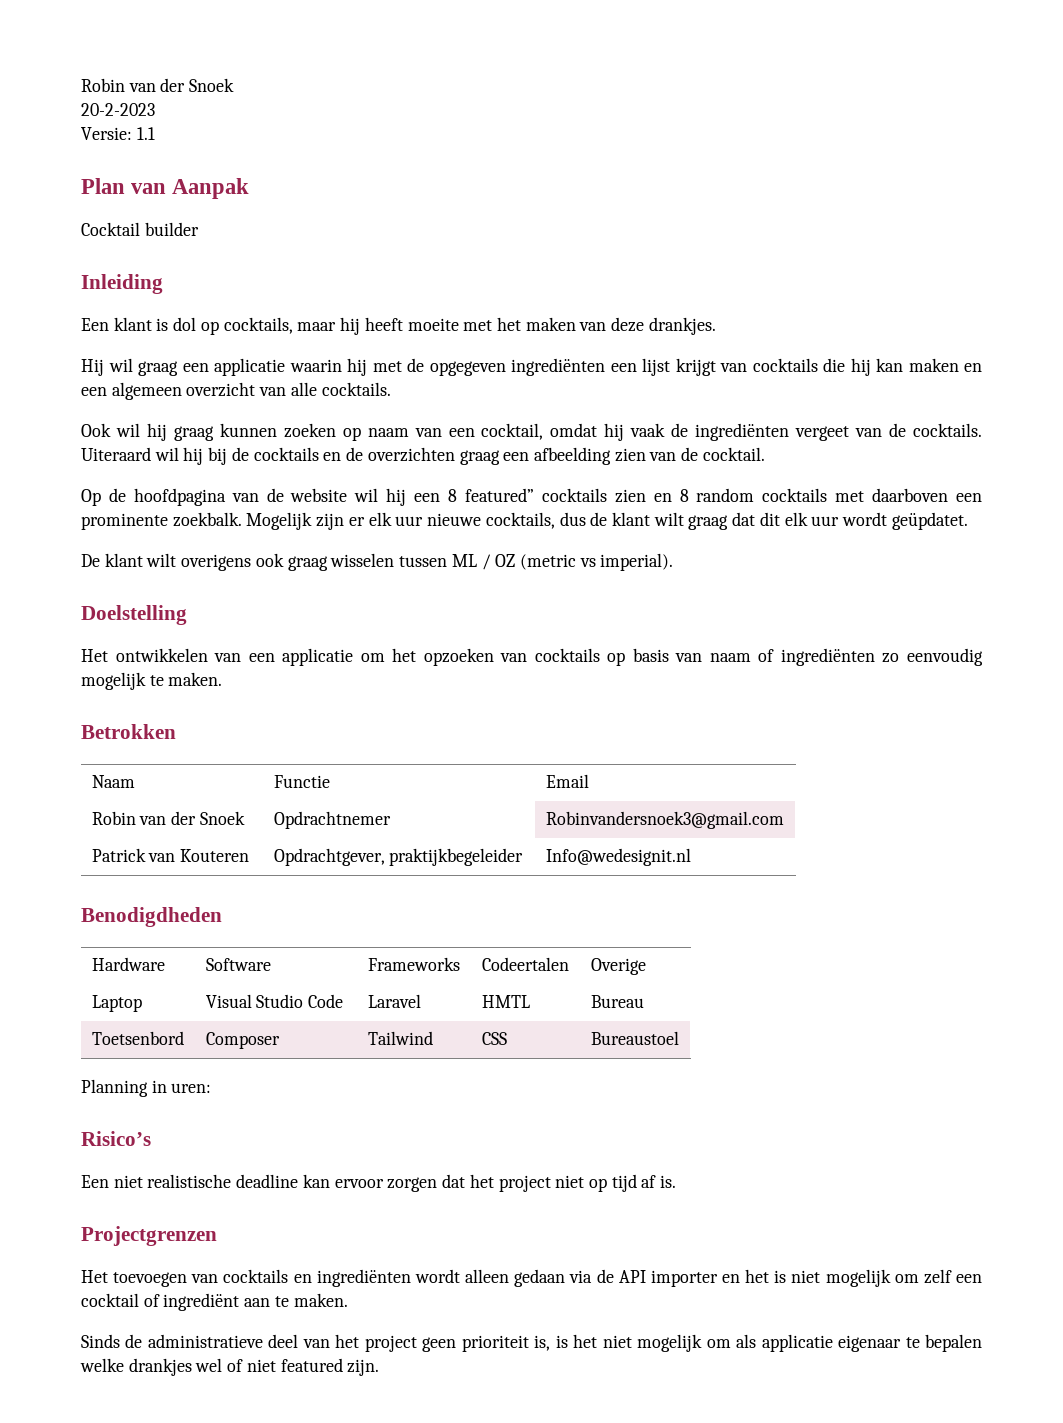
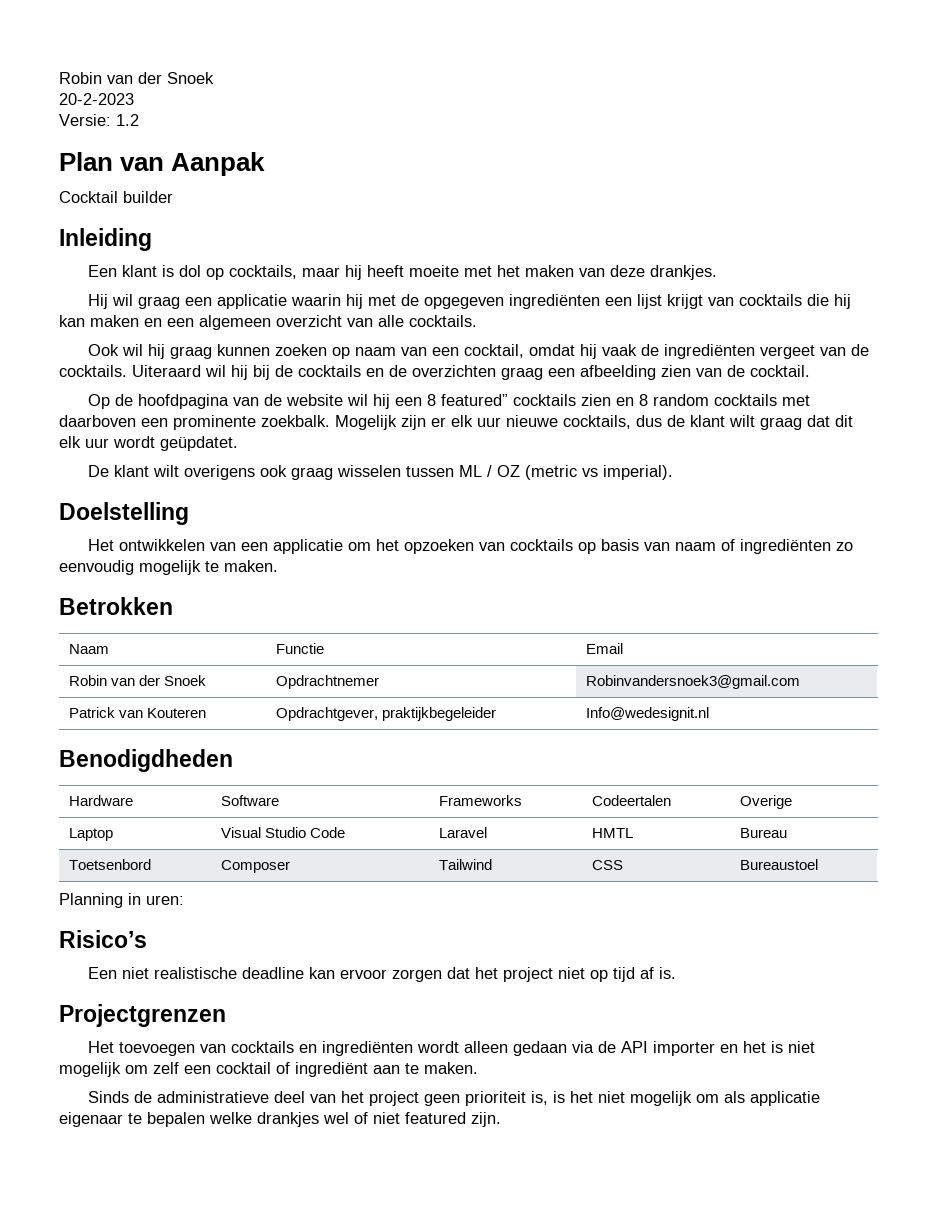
[136,127,155,140] 1.1 -> [116,114,139,126] 1.2

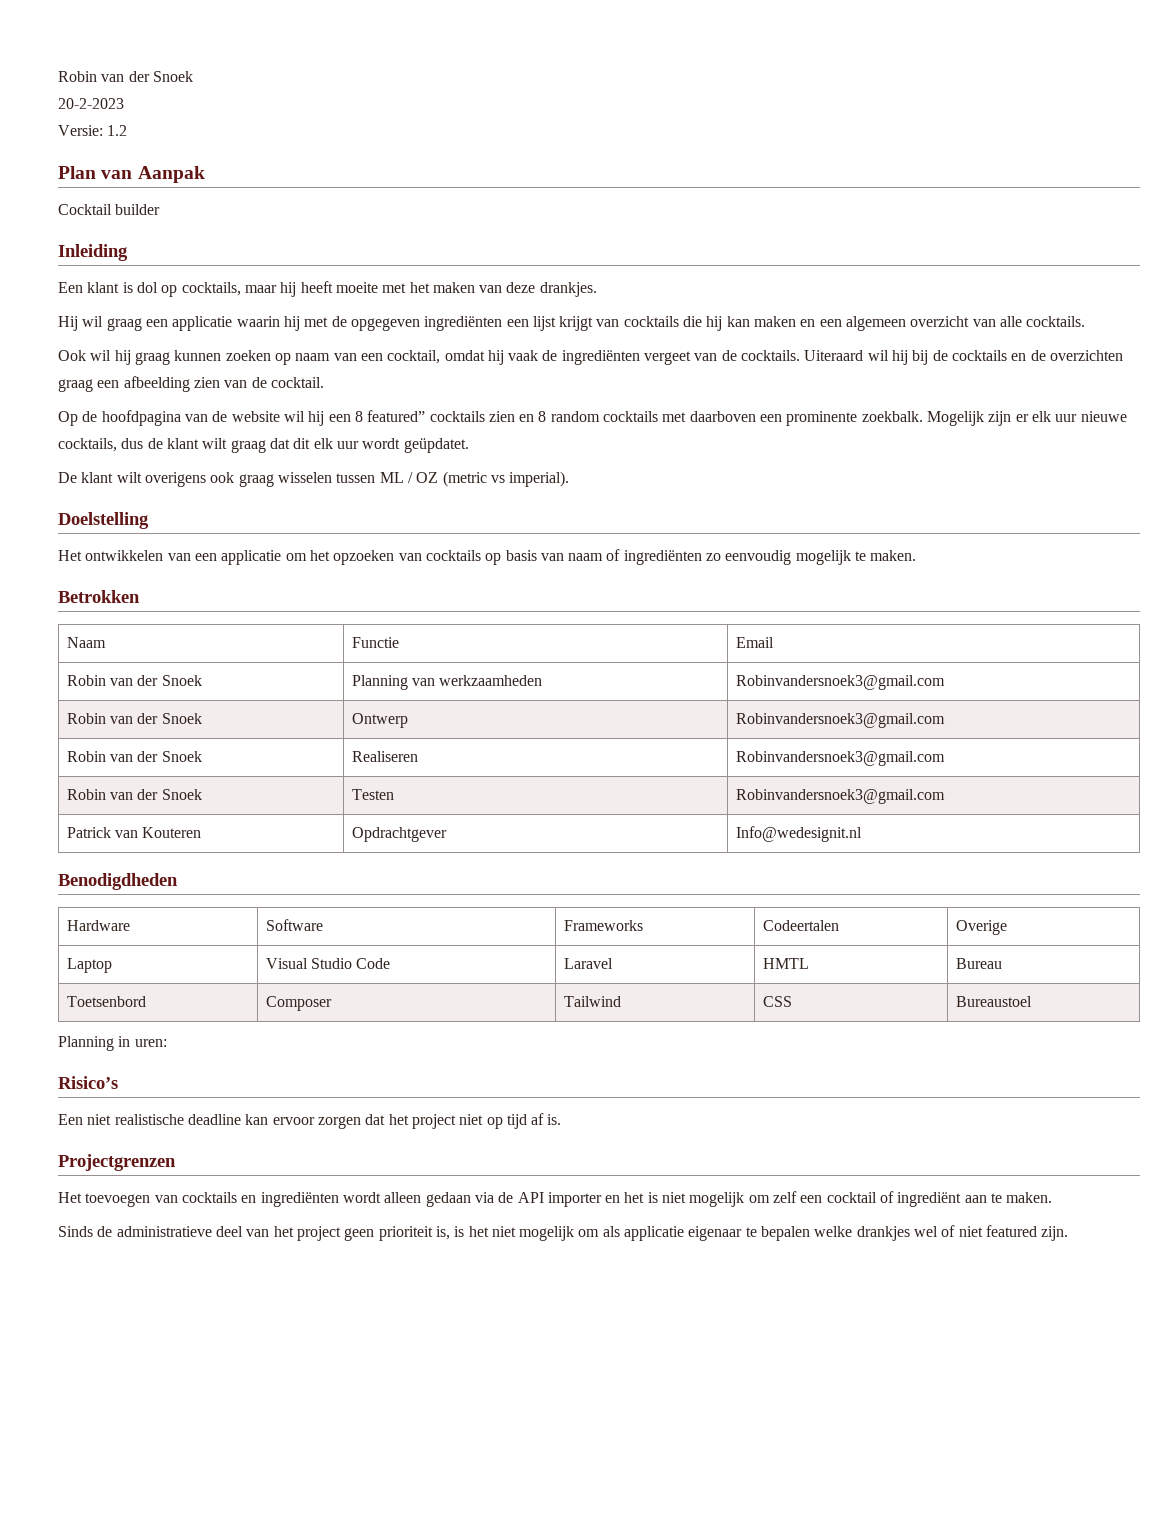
[276,675,380,689] Opdrachtnemer -> [351,675,543,690] [735,675,945,690] [66,713,202,724] [351,713,408,728] [735,713,945,728] [66,751,202,762] [351,751,418,762] [735,751,945,766] [66,789,202,800] [351,789,394,800] Planning van werkzaamheden | Robinvandersnoek3@gmail.com // Robin van der Snoek | Ontwerp | Robinvandersnoek3@gmail.com // Robin van der Snoek | Realiseren | Robinvandersnoek3@gmail.com // Robin van der Snoek | Testen
[276,707,497,721] Opdrachtgever, praktijkbegeleider -> [351,827,447,842] Opdrachtgever

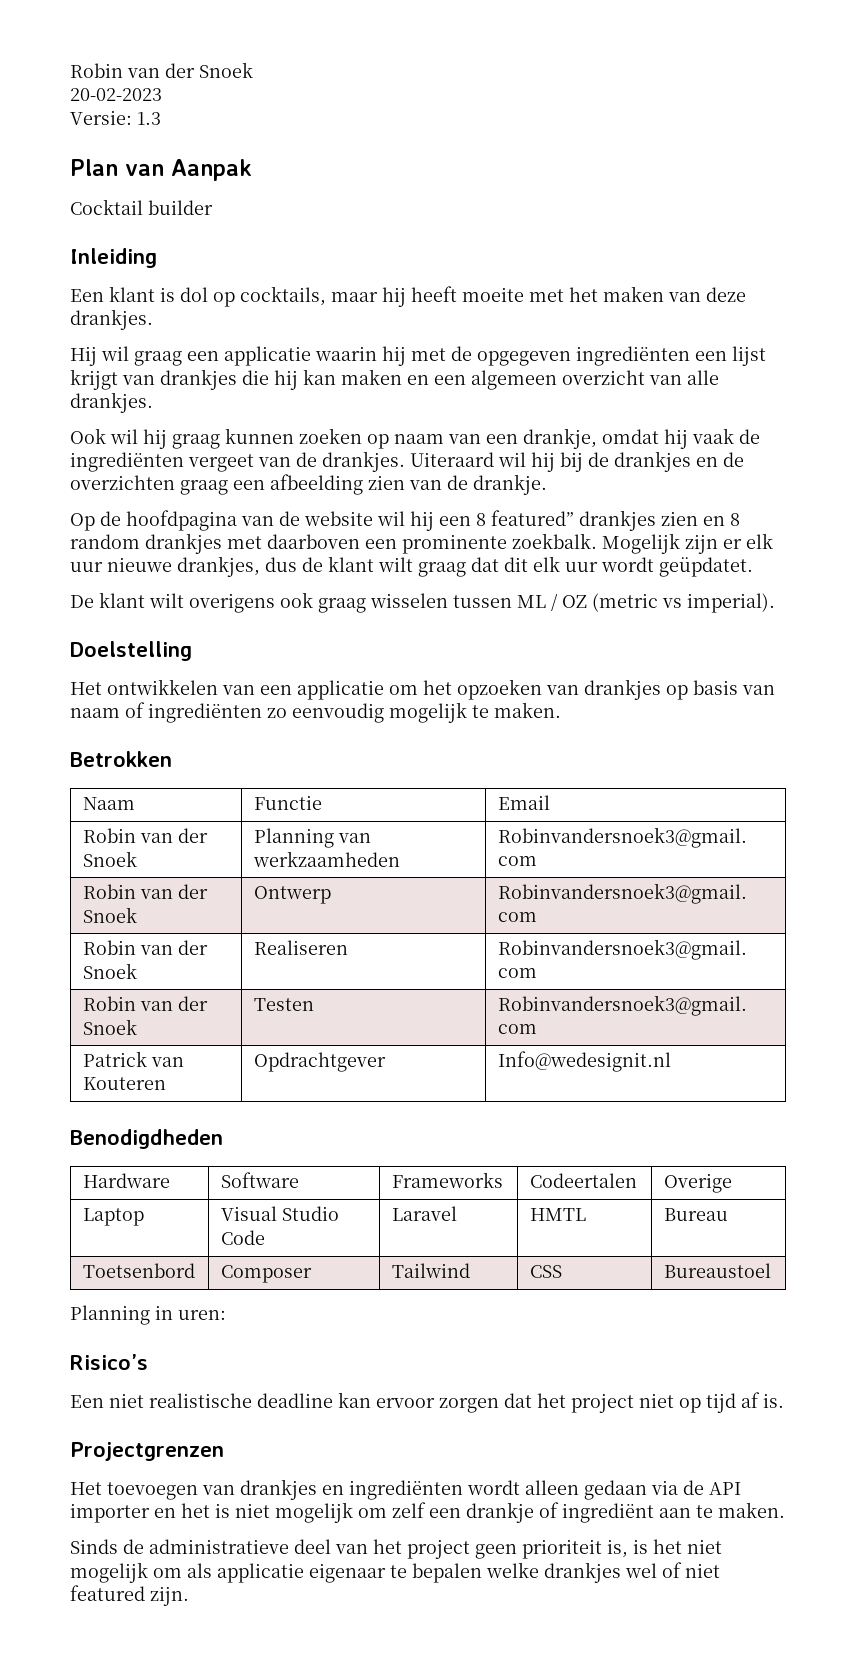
[58,98,124,109] 20-2-2023 -> [70,88,162,101] 20-02-2023
[107,125,128,136] 1.2 -> [137,112,161,125] 1.3
[623,316,679,327] cocktails -> [160,369,237,390] drankjes
[1026,316,1086,327] cocktails. -> [70,392,153,413] drankjes.
[387,350,441,364] cocktail, -> [523,428,597,449] drankje,
[741,350,801,361] cocktails. -> [322,451,405,472] drankjes.
[952,350,1008,361] cocktails -> [614,451,691,472] drankjes
[270,377,324,388] cocktail. -> [473,474,547,495] drankje.
[429,411,485,422] cocktails -> [579,510,656,531] drankjes
[603,411,659,422] cocktails -> [145,533,222,554] drankjes
[58,438,117,452] cocktails, -> [177,556,260,577] drankjes,
[425,550,481,561] cocktails -> [584,679,661,700] drankjes
[181,1192,237,1203] cocktails -> [240,1479,317,1500] drankjes
[826,1192,877,1203] cocktail -> [466,1502,534,1523] drankje

